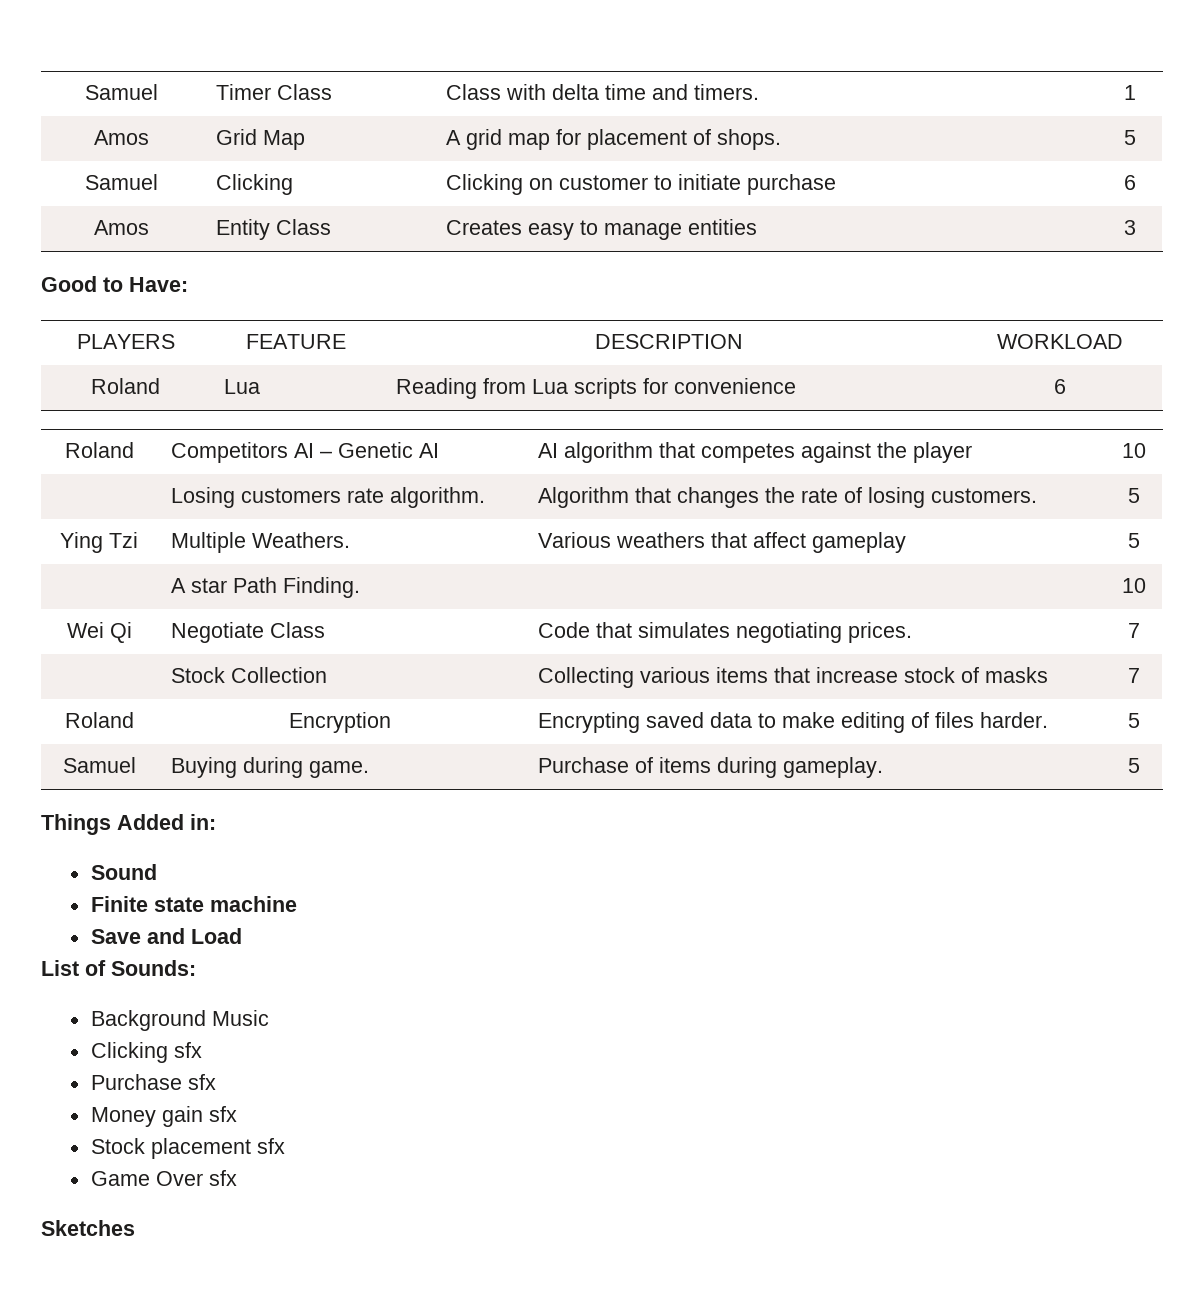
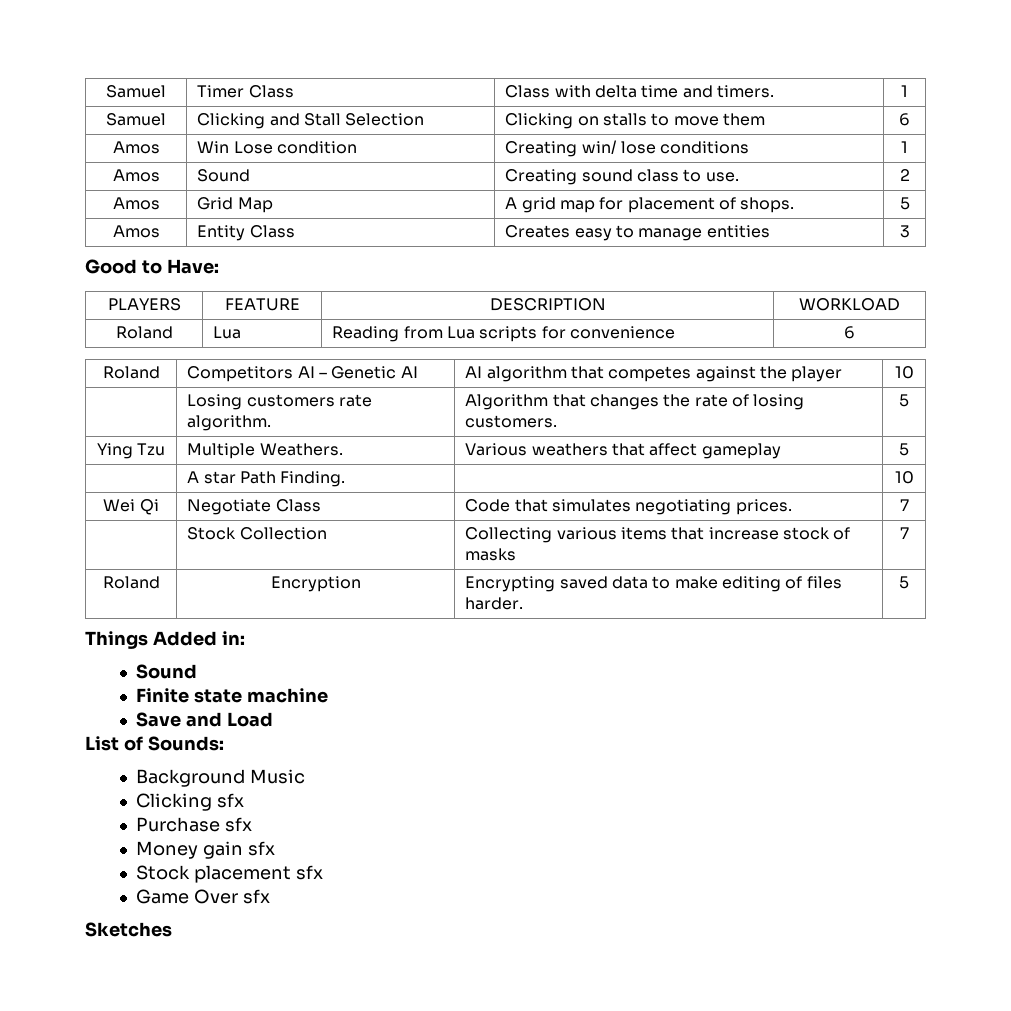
(1136, 92) none -> [106,113,166,126] [197,113,425,129] [505,113,765,129] [899,113,910,126] [112,141,160,154] [197,141,357,154] [505,140,750,157] [901,141,908,153] [112,169,160,182] [197,169,251,182] [505,169,739,185] [899,169,910,181] // Samuel | Clicking and Stall Selection | Clicking on stalls to move them | 6 // Amos | Win Lose condition | Creating win/ lose conditions | 1 // Amos | Sound | Creating sound class to use. | 2
[85,174,158,190] [215,174,293,195] [445,174,836,195] [1123,175,1136,190] // Samuel | Clicking | Clicking on customer to initiate purchase | 6 -> (910, 203) none
[109,532,138,548] Tzi -> [137,443,166,456] Tzu
[62,757,136,773] [170,757,369,778] [537,757,883,778] [1127,758,1140,773] // Samuel | Buying during game. | Purchase of items during gameplay. | 5 -> (909, 582) none

